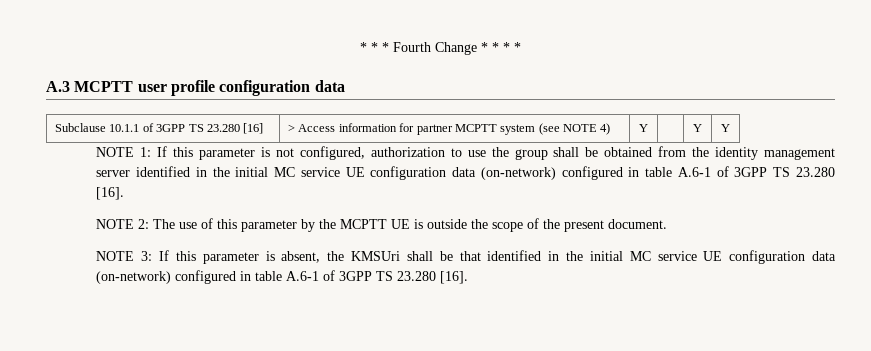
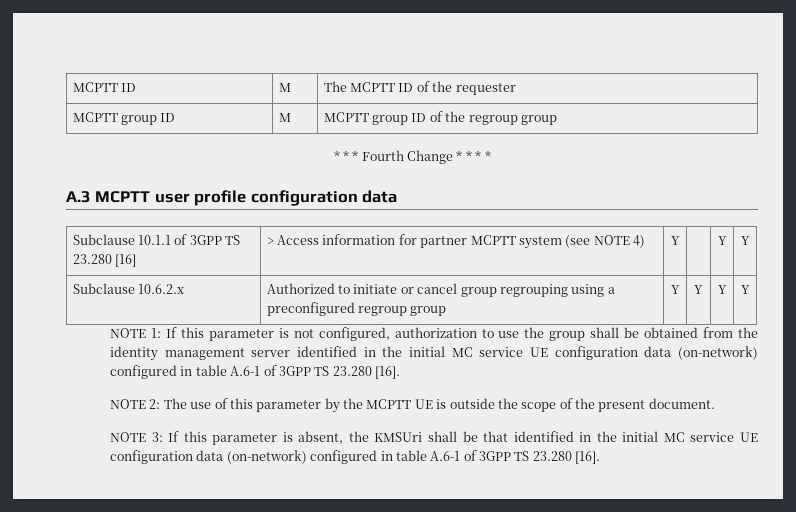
(360, 47) none -> [72,82,137,92] [278,83,291,92] [323,81,516,95] [72,112,176,125] [278,113,291,122] [323,111,557,125] MCPTT ID | M | The MCPTT ID of the requester // MCPTT group ID | M | MCPTT group ID of the regroup group //
(730, 128) none -> [72,283,185,294] [266,283,615,297] [266,302,447,316] [670,285,680,294] [694,285,703,294] [717,285,727,294] [740,285,750,294] // Subclause 10.6.2.x | Authorized to initiate or cancel group regrouping using a preconfigured regroup group | Y | Y | Y | Y

